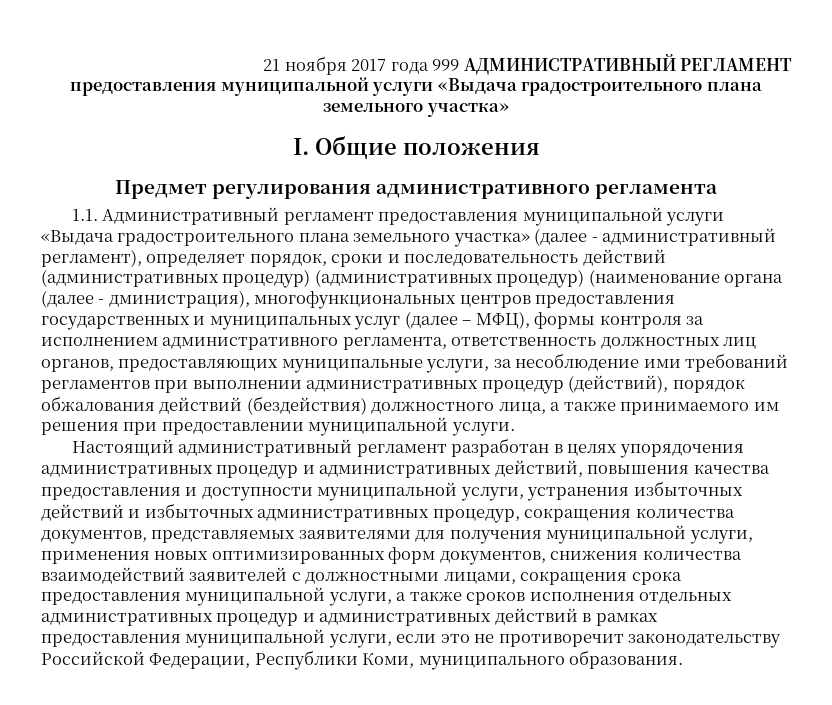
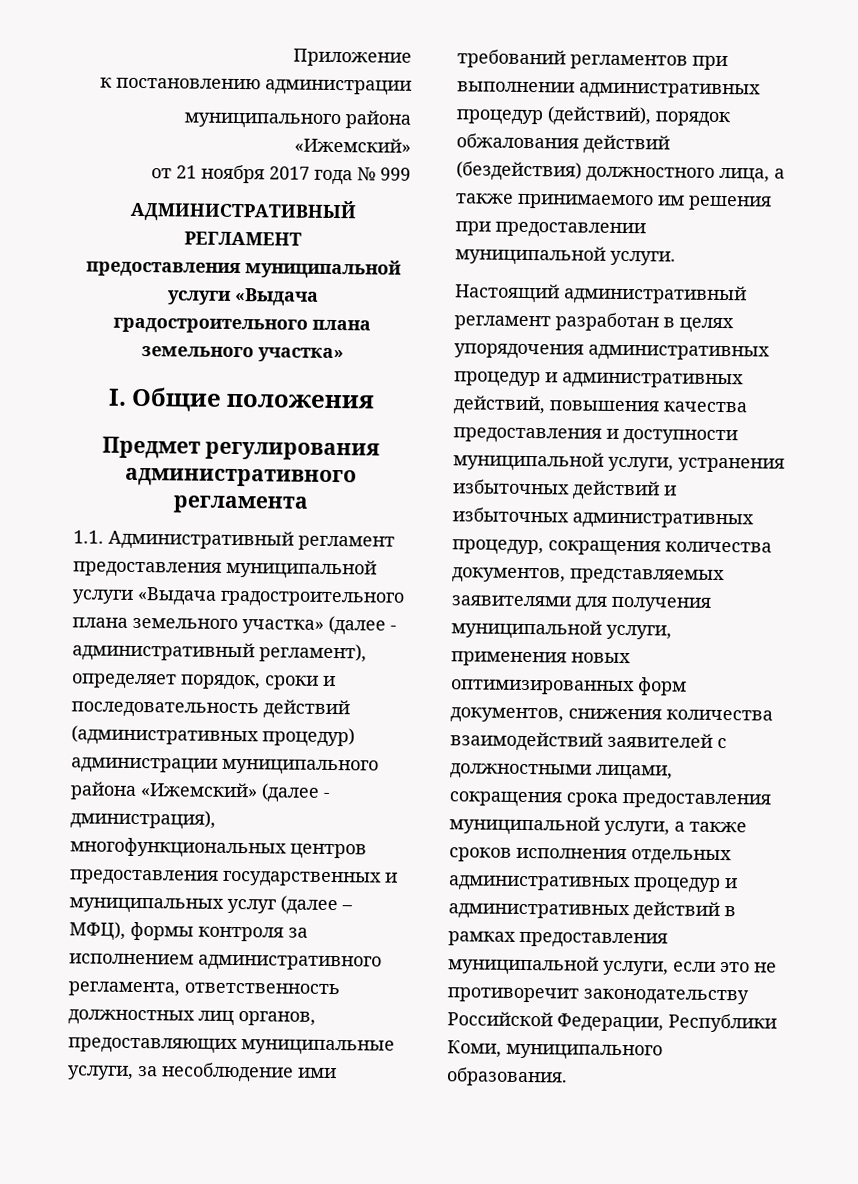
(263, 65) none -> [293,48,412,67] [100,77,412,96] [184,110,411,130] [294,137,411,153] [151,168,172,179] Приложение // к постановлению администрации // муниципального района «Ижемский» // от
(429, 68) none -> [357,167,376,181] №
(460, 65) none -> (411, 174) //
[314,269,784,288] (административных процедур) (наименование органа -> [71,757,379,776] [70,781,258,800] администрации муниципального района «Ижемский»

